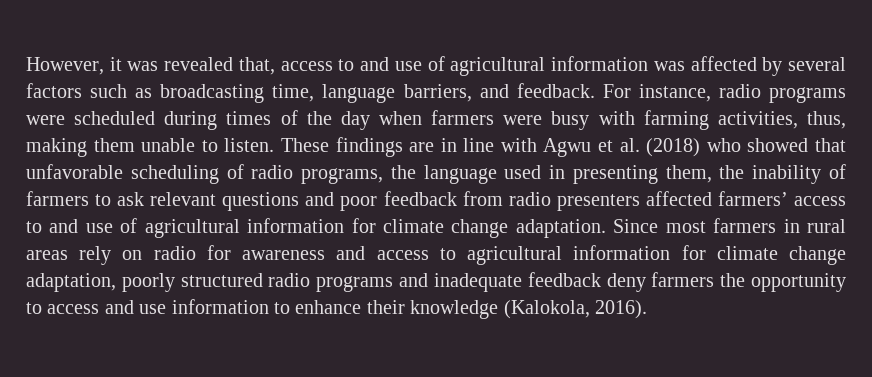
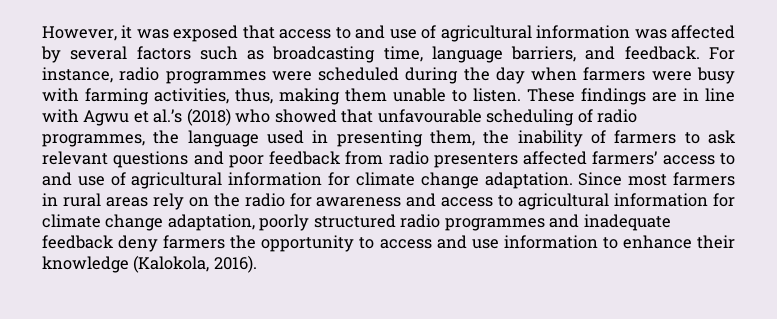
[164,57,275,75] revealed that, -> [173,25,275,42] exposed that
[769,87,846,103] programs -> [165,71,266,84] programmes
[226,110,298,125] times of -> (459, 75) none
[619,138,640,152] al. -> [153,109,183,123] al.’s
[26,164,123,179] unfavorable -> [377,109,482,123] unfavourable
[301,168,384,184] programs, -> [42,134,145,147] programmes,
(143, 255) none -> [213,193,240,207] the
[316,276,394,292] programs -> [444,218,545,231] programmes

